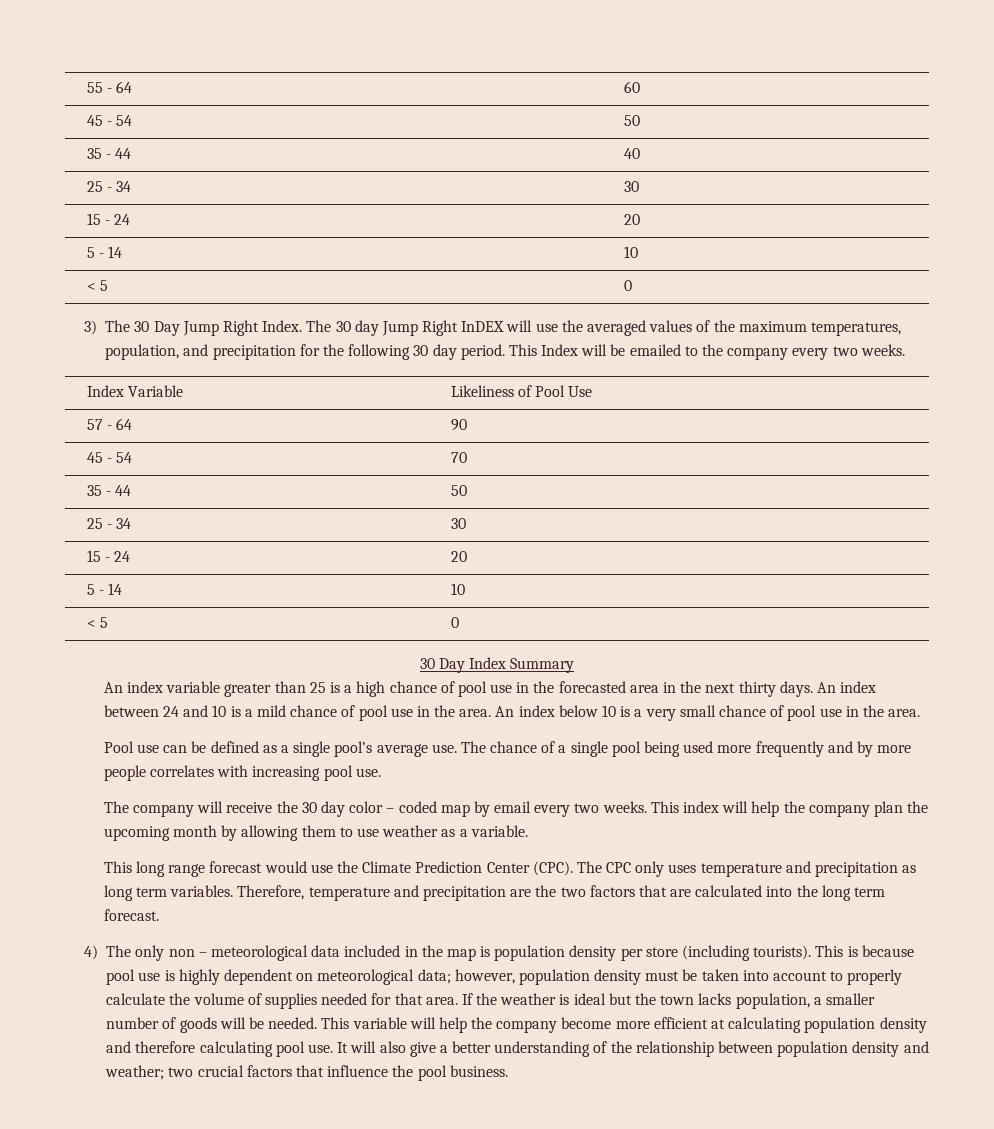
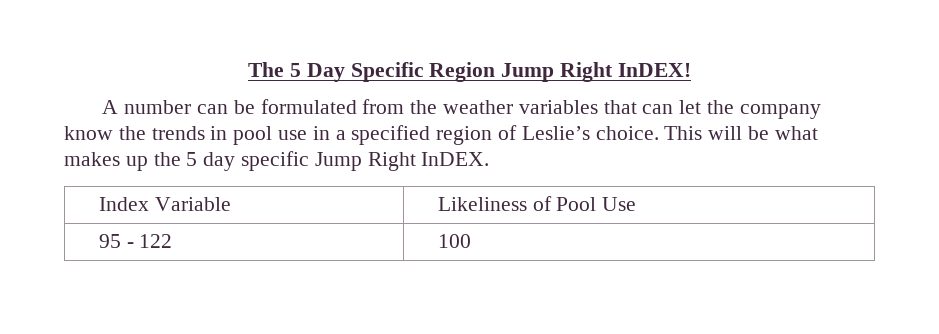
[86,81,133,93] [623,81,640,93] [86,115,133,126] [623,115,640,126] [86,148,132,159] [623,148,640,159] [86,181,132,192] [623,181,639,192] [86,213,131,225] [623,214,640,225] [86,246,123,258] [623,246,638,258] [86,280,108,291] [623,280,632,291] [84,320,901,336] [105,344,905,360] 55 - 64 | 60 // 45 - 54 | 50 // 35 - 44 | 40 // 25 - 34 | 30 // 15 - 24 | 20 // 5 - 14 | 10 // < 5 | 0 // 3) The 30 Day Jump Right Index. The 30 day Jump Right InDEX will use the averaged values of the maximum temperatures, population, and precipitation for the following 30 day period. This Index will be emailed to the company every two weeks. -> [248,62,691,82] [102,99,821,119] [64,125,818,145] [64,151,490,171] The 5 Day Specific Region Jump Right InDEX! // A number can be formulated from the weather variables that can let the company know the trends in pool use in a specified region of Leslie’s choice. This will be what makes up the 5 day specific Jump Right InDEX.
[86,418,133,430] [450,419,467,431] [86,452,133,463] [450,452,467,463] [86,485,132,496] [450,485,467,496] [86,518,132,529] [450,518,466,529] [86,550,131,562] [450,551,467,562] [86,583,123,595] [450,583,465,595] [86,617,108,628] [450,617,459,628] [419,657,575,673] [103,681,877,697] [103,705,921,721] [103,741,912,757] [103,765,381,781] [103,801,929,817] [103,825,528,841] [103,861,917,877] [103,885,886,901] [103,909,159,921] [84,945,914,961] [106,969,903,985] [106,993,875,1009] [106,1017,927,1033] [106,1041,929,1057] [105,1065,508,1081] 57 - 64 | 90 // 45 - 54 | 70 // 35 - 44 | 50 // 25 - 34 | 30 // 15 - 24 | 20 // 5 - 14 | 10 // < 5 | 0 // 30 Day Index Summary // An index variable greater than 25 is a high chance of pool use in the forecasted area in the next thirty days. An index between 24 and 10 is a mild chance of pool use in the area. An index below 10 is a very small chance of pool use in the area. // Pool use can be defined as a single pool’s average use. The chance of a single pool being used more frequently and by more people correlates with increasing pool use. // The company will receive the 30 day color – coded map by email every two weeks. This index will help the company plan the upcoming month by allowing them to use weather as a variable. // This long range forecast would use the Climate Prediction Center (CPC). The CPC only uses temperature and precipitation as long term variables. Therefore, temperature and precipitation are the two factors that are calculated into the long term forecast. // 4) The only non – meteorological data included in the map is population density per store (including tourists). This is because pool use is highly dependent on meteorological data; however, population density must be taken into account to properly calculate the volume of supplies needed for that area. If the weather is ideal but the town lacks population, a smaller number of goods will be needed. This variable will help the company become more efficient at calculating population density and therefore calculating pool use. It will also give a better understanding of the relationship between population density and weather; two crucial factors that influence the pool business. -> [98,234,173,248] [437,234,471,248] 95 - 122 | 100

